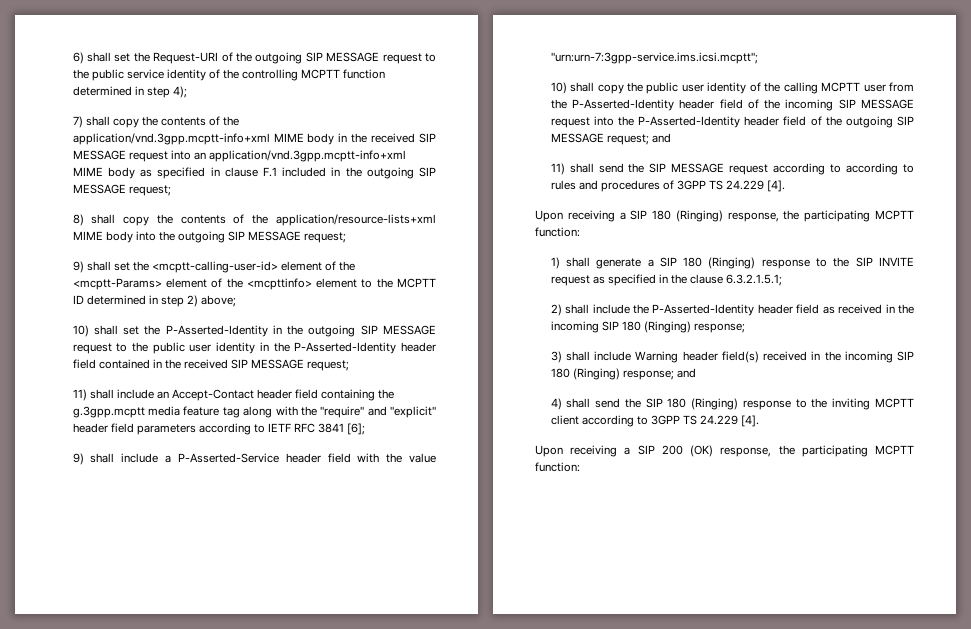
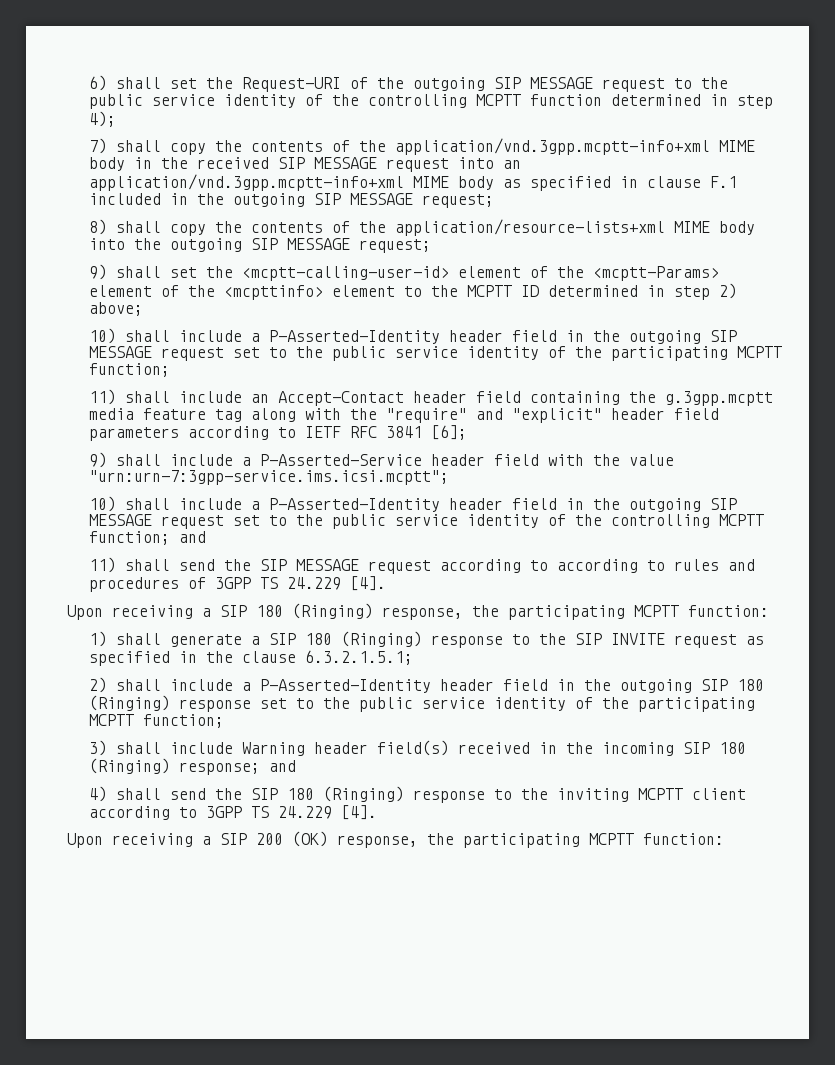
[123,325,436,337] [72,342,437,354] [72,359,350,371] set the P-Asserted-Identity in the outgoing SIP MESSAGE request to the public user identity in the P-Asserted-Identity header field contained in the received SIP MESSAGE request; -> [179,330,738,344] [89,346,783,361] [89,363,171,377] include a P-Asserted-Identity header field in the outgoing SIP MESSAGE request set to the public service identity of the participating MCPTT function;
[597,82,914,94] [550,99,914,111] [550,116,914,128] [550,133,649,145] copy the public user identity of the calling MCPTT user from the P-Asserted-Identity header field of the incoming SIP MESSAGE request into the P-Asserted-Identity header field of the outgoing SIP MESSAGE request; -> [179,498,738,512] [89,514,765,529] [89,531,171,545] include a P-Asserted-Identity header field in the outgoing SIP MESSAGE request set to the public service identity of the controlling MCPTT function;
[632,304,914,316] [550,321,746,333] the P-Asserted-Identity header field as received in the incoming SIP 180 (Ringing) response; -> [242,679,765,693] [89,695,756,712] [89,714,225,728] a P-Asserted-Identity header field in the outgoing SIP 180 (Ringing) response set to the public service identity of the participating MCPTT function;

